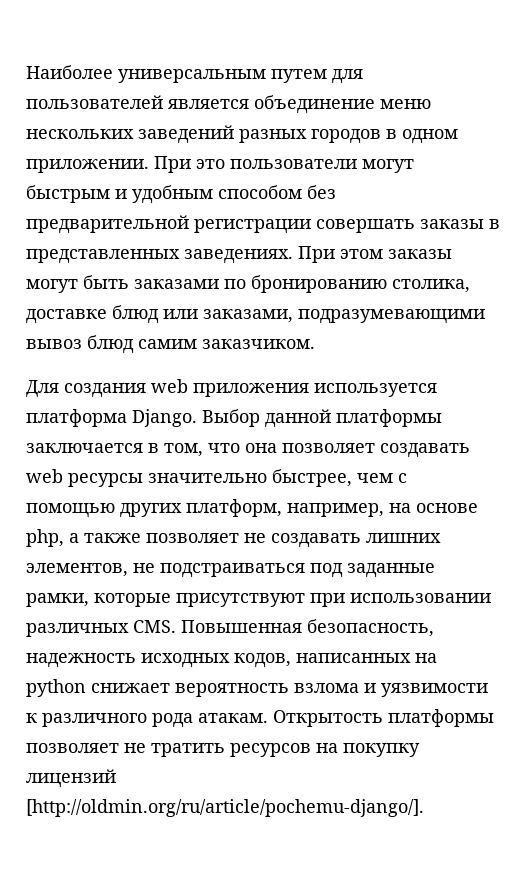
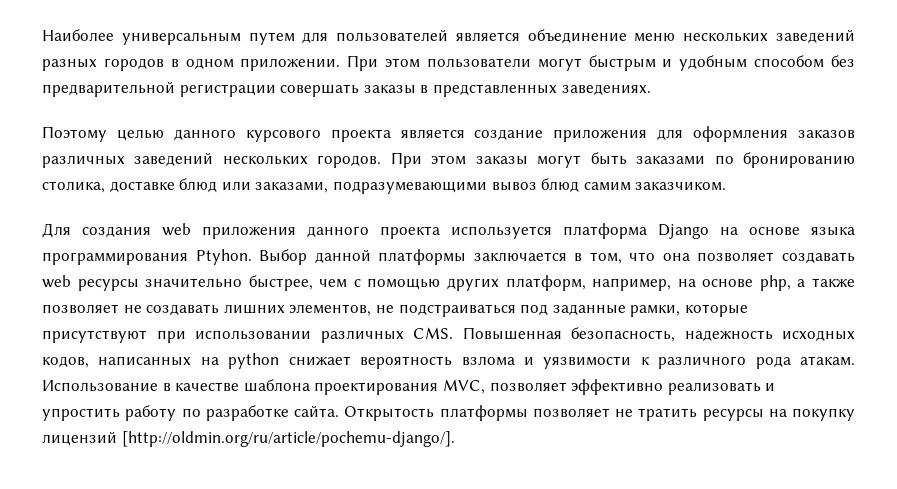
[196,159,225,169] это -> [385,58,421,68] этом
(293, 256) none -> [42,126,855,142] [42,152,382,168] // Поэтому целью данного курсового проекта является создание приложения для оформления заказов различных заведений нескольких городов.
[314,383,437,397] [26,409,197,427] используется платформа Django. -> [307,223,855,239] [42,249,252,265] данного проекта используется платформа Django на основе языка программирования Ptyhon.
(268, 718) none -> [42,379,776,395] [42,405,339,421] Использование в качестве шаблона проектирования MVC, позволяет эффективно реализовать и упростить работу по разработке сайта.
[230,743,311,757] ресурсов -> [702,409,764,421] ресурсы

